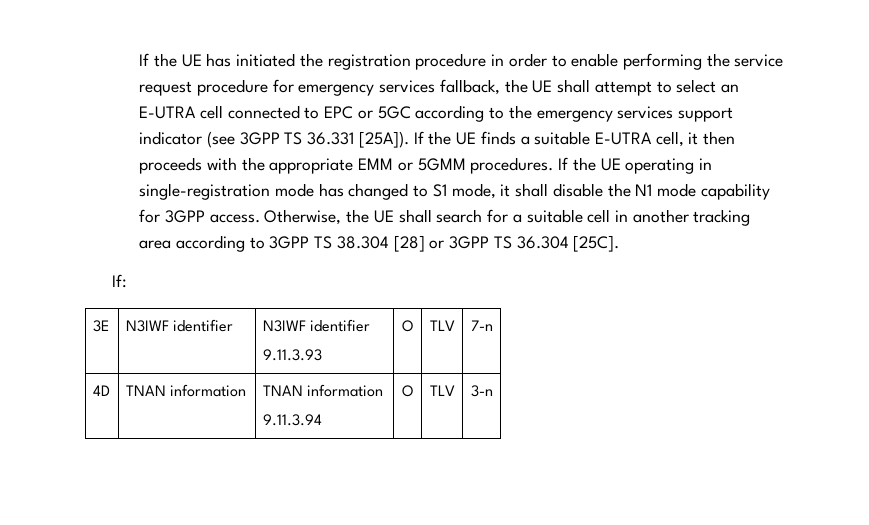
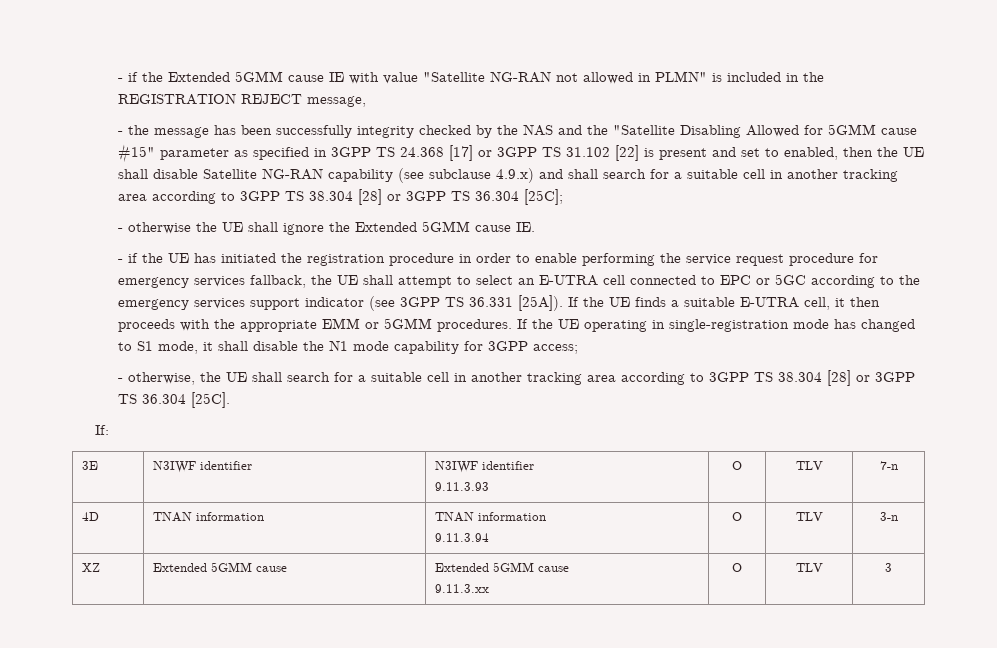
[139,53,150,66] If -> [117,71,824,84] [117,93,366,107] [117,124,917,138] [117,144,924,163] [117,168,898,183] [117,189,563,205] [117,221,535,235] [117,253,138,263] - if the Extended 5GMM cause IE with value "Satellite NG-RAN not allowed in PLMN" is included in the REGISTRATION REJECT message, // - the message has been successfully integrity checked by the NAS and the "Satellite Disabling Allowed for 5GMM cause #15" parameter as specified in 3GPP TS 24.368 [17] or 3GPP TS 31.102 [22] is present and set to enabled, then the UE shall disable Satellite NG-RAN capability (see subclause 4.9.x) and shall search for a suitable cell in another tracking area according to 3GPP TS 38.304 [28] or 3GPP TS 36.304 [25C]; // - otherwise the UE shall ignore the Extended 5GMM cause IE. // - if
[209,209,342,225] access. Otherwise, -> [532,344,578,354] [117,372,195,385] access; // - otherwise,
(493, 391) none -> [82,563,101,572] [153,562,288,572] [435,562,570,572] [435,584,490,593] [732,563,742,572] [795,563,823,572] [885,563,892,572] // XZ | Extended 5GMM cause | Extended 5GMM cause // 9.11.3.xx | O | TLV | 3

